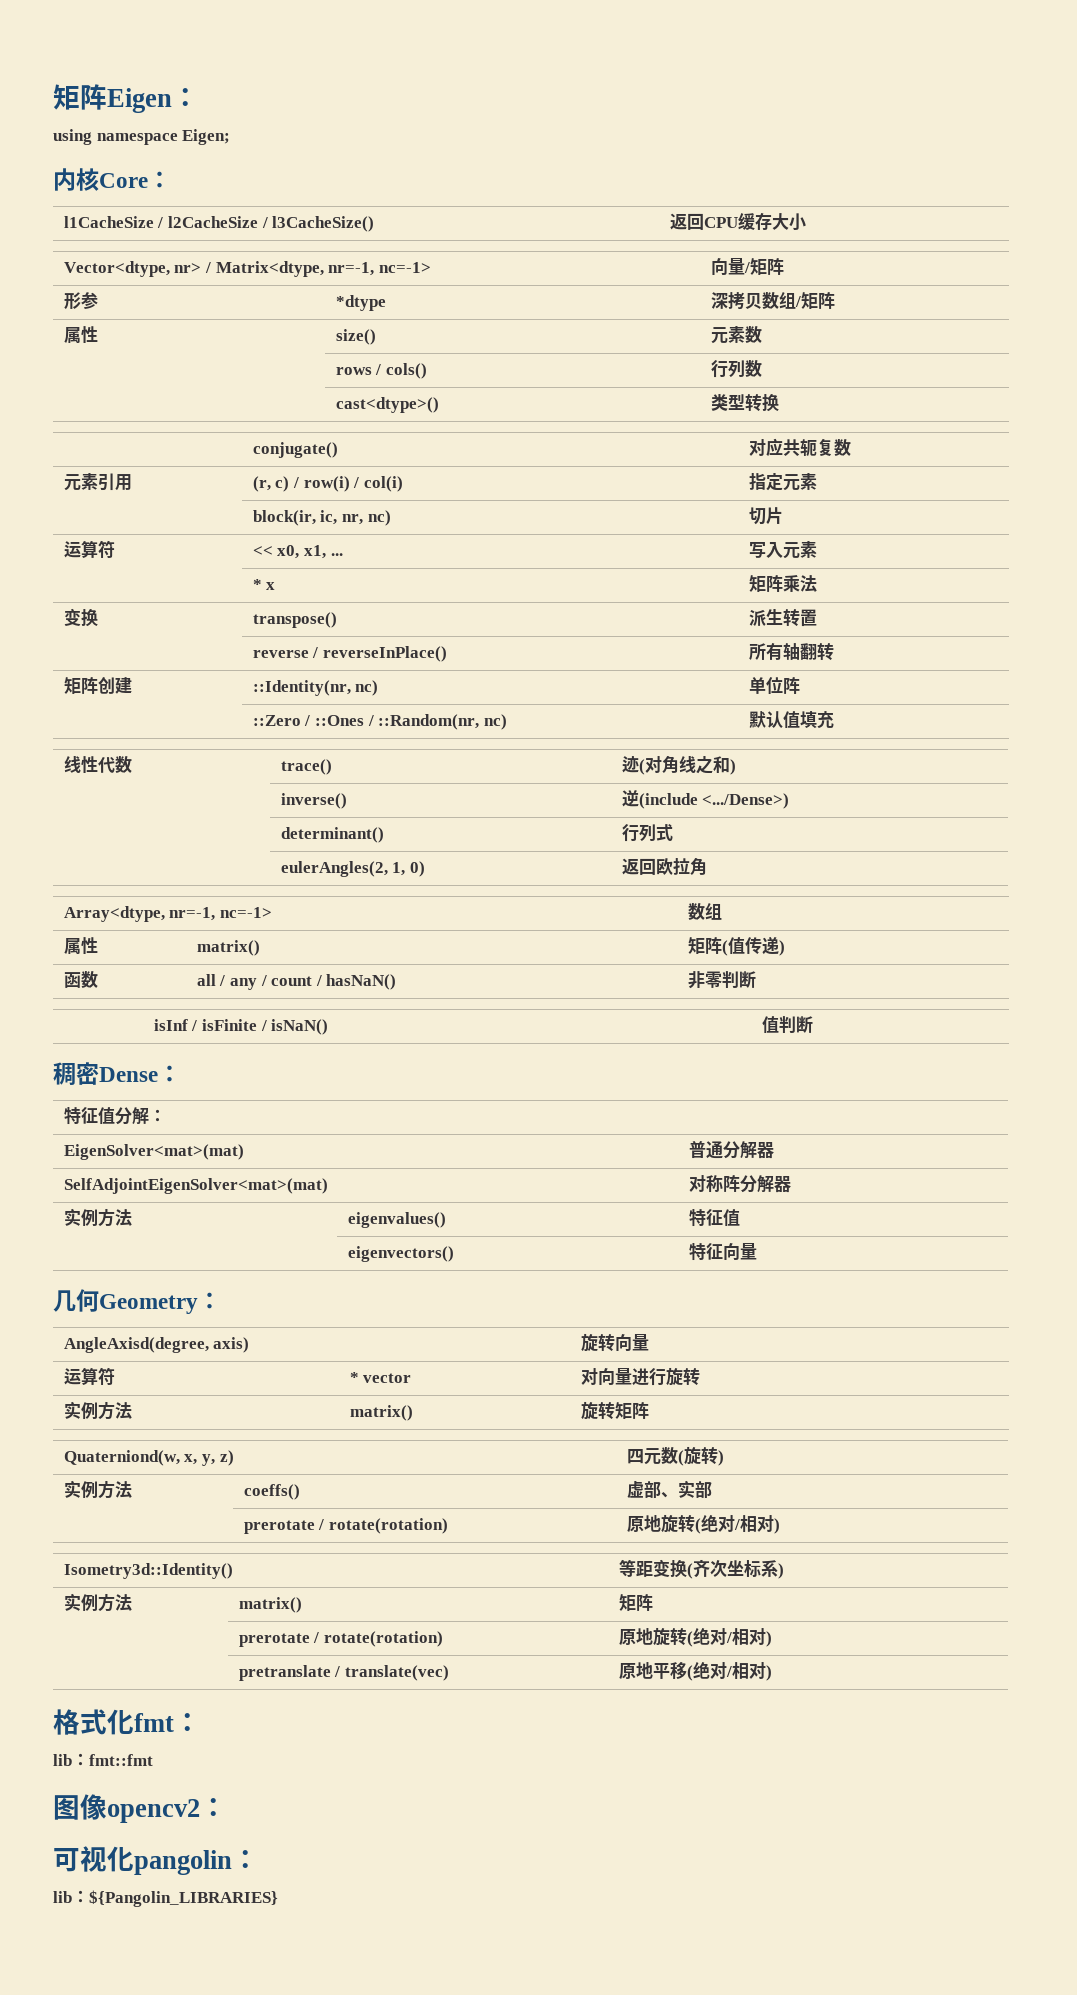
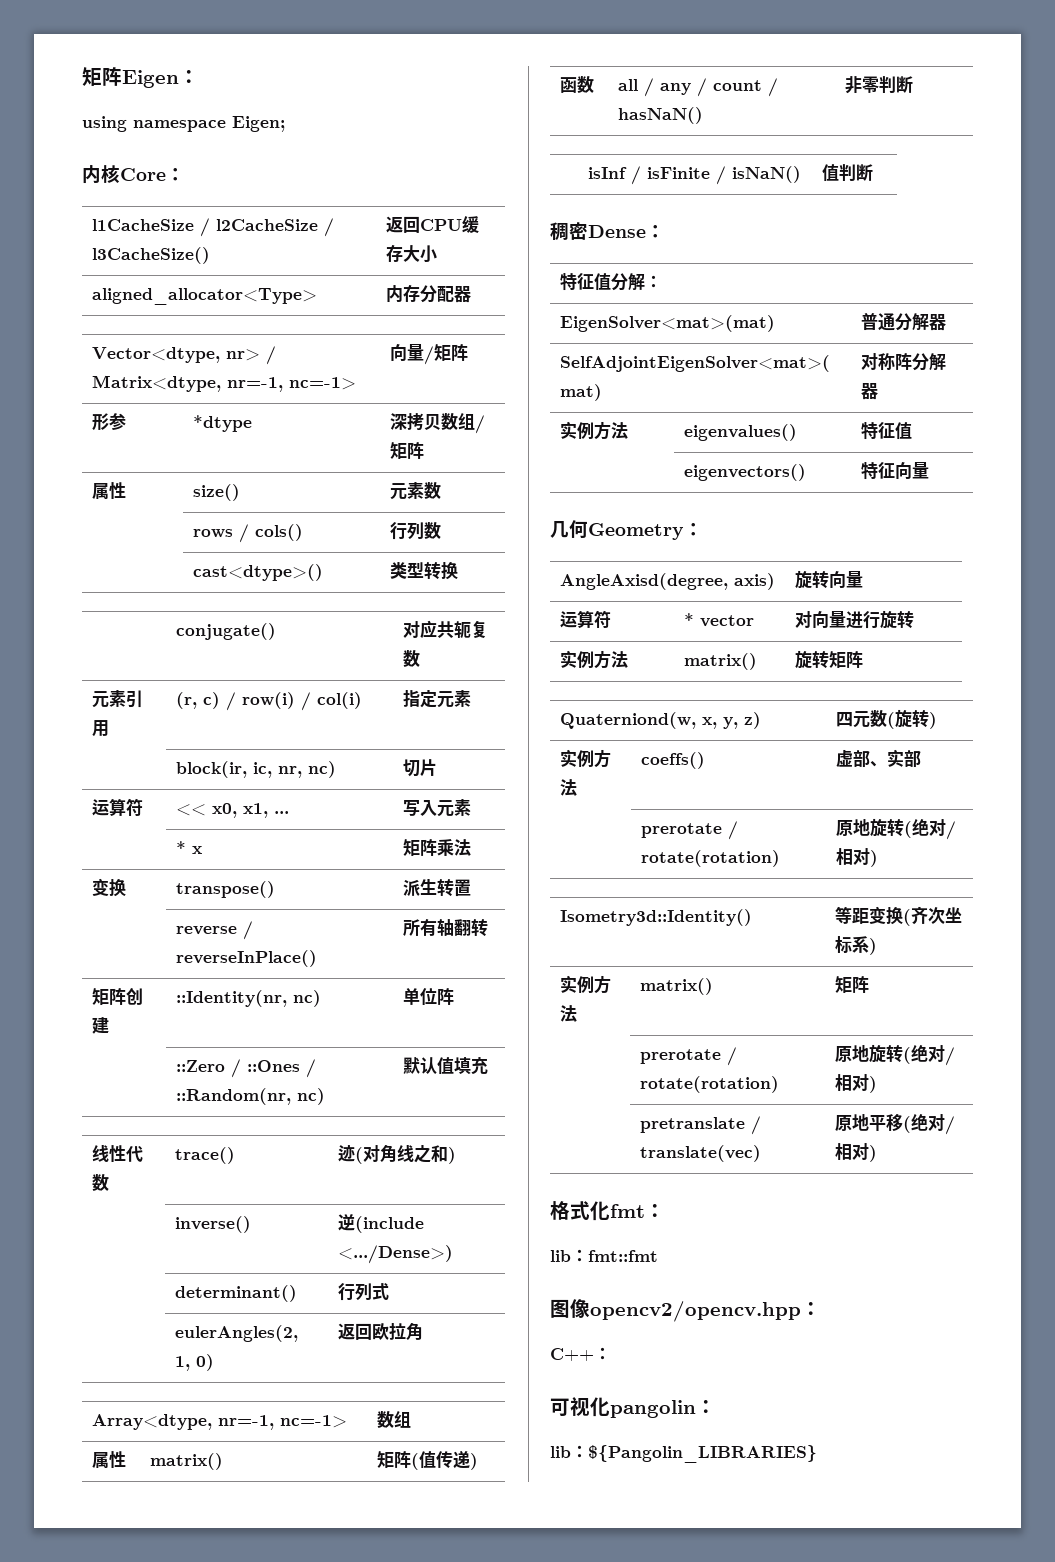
(806, 222) none -> [92,288,318,305] [386,284,472,303] // aligned_allocator<Type> | 内存分配器
[107,1799,200,1823] opencv2 -> [590,1301,821,1322] [550,1348,594,1361] opencv2/opencv.hpp： // C++

